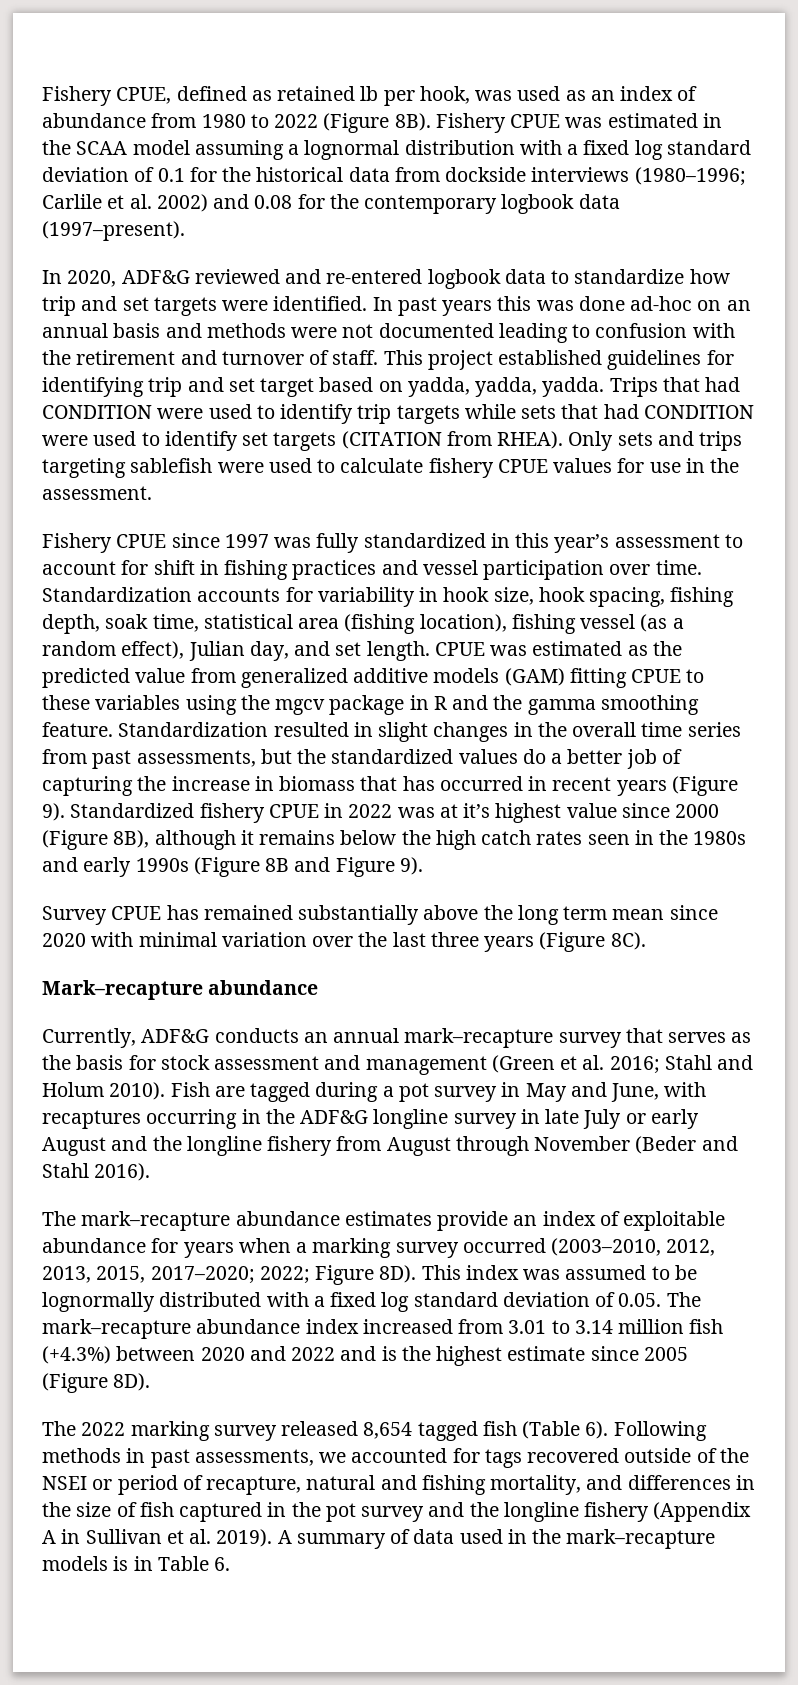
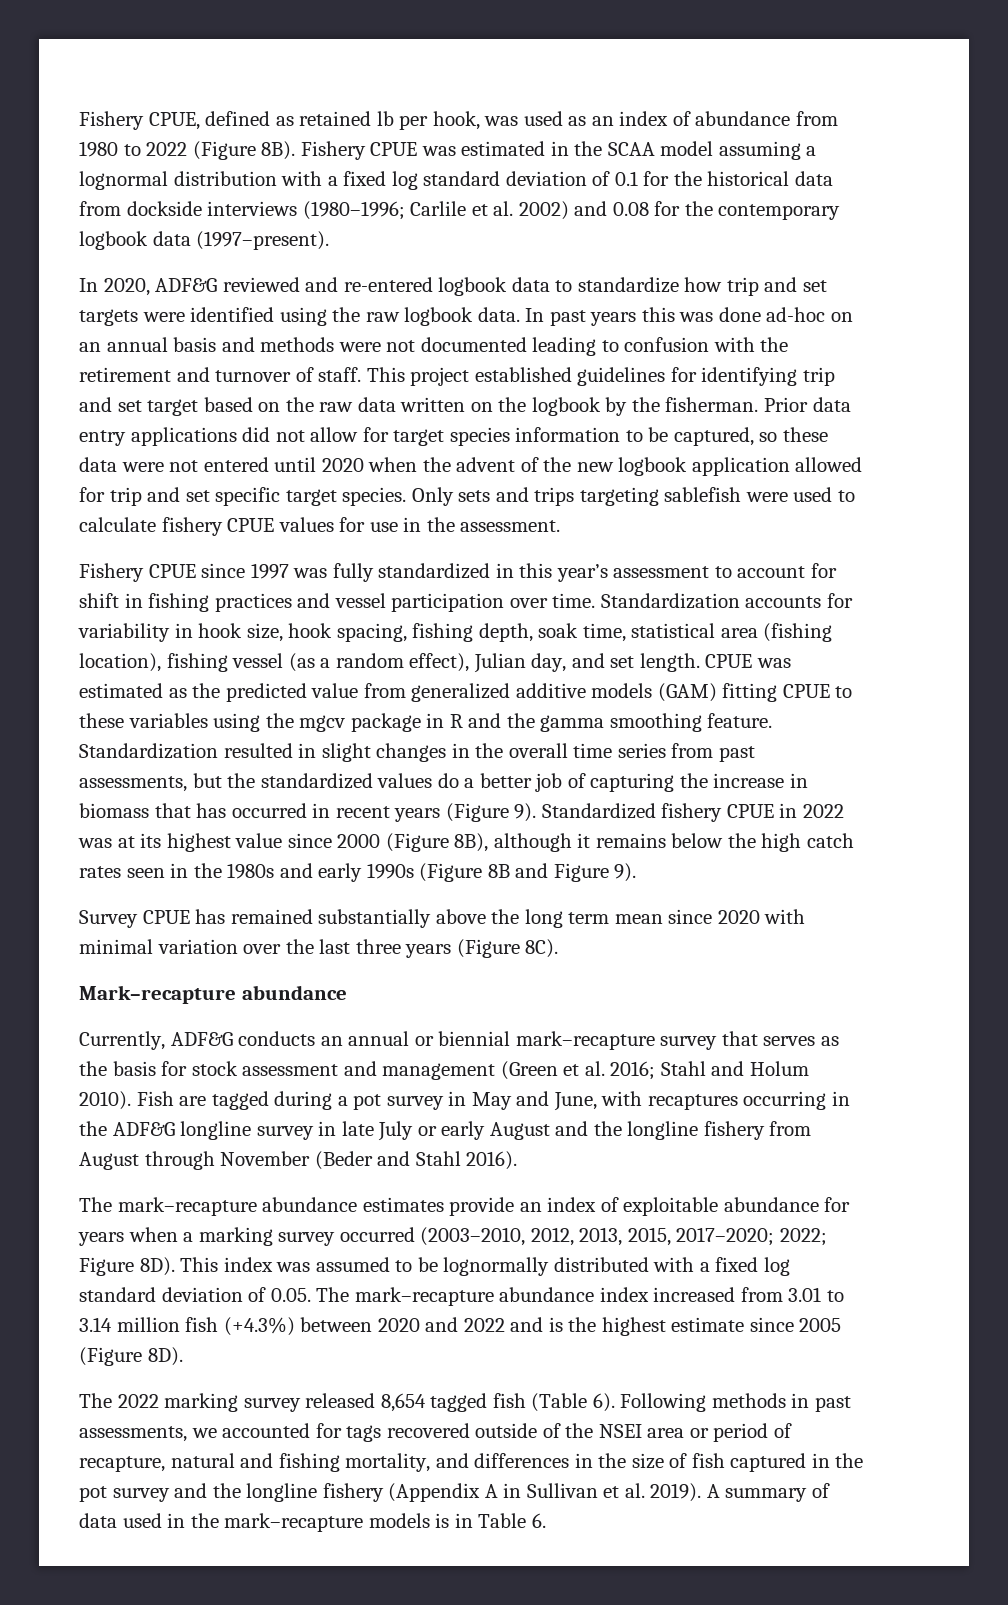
[273,296,368,311] identified. -> [190,307,520,326] identified using the raw logbook data.
[407,377,741,397] [42,404,754,424] [42,431,564,451] yadda, yadda, yadda. Trips that had CONDITION were used to identify trip targets while sets that had CONDITION were used to identify set targets (CITATION from RHEA). -> [285,397,851,416] [79,427,828,446] [79,457,863,476] [79,487,407,506] the raw data written on the logbook by the fisherman. Prior data entry applications did not allow for target species information to be captured, so these data were not entered until 2020 when the advent of the new logbook application allowed for trip and set specific target species.
[463,803,491,818] it’s -> [140,833,162,848] its
(400, 1035) none -> [414,1031,511,1046] or biennial
(87, 1483) none -> [647,1428,685,1438] area

